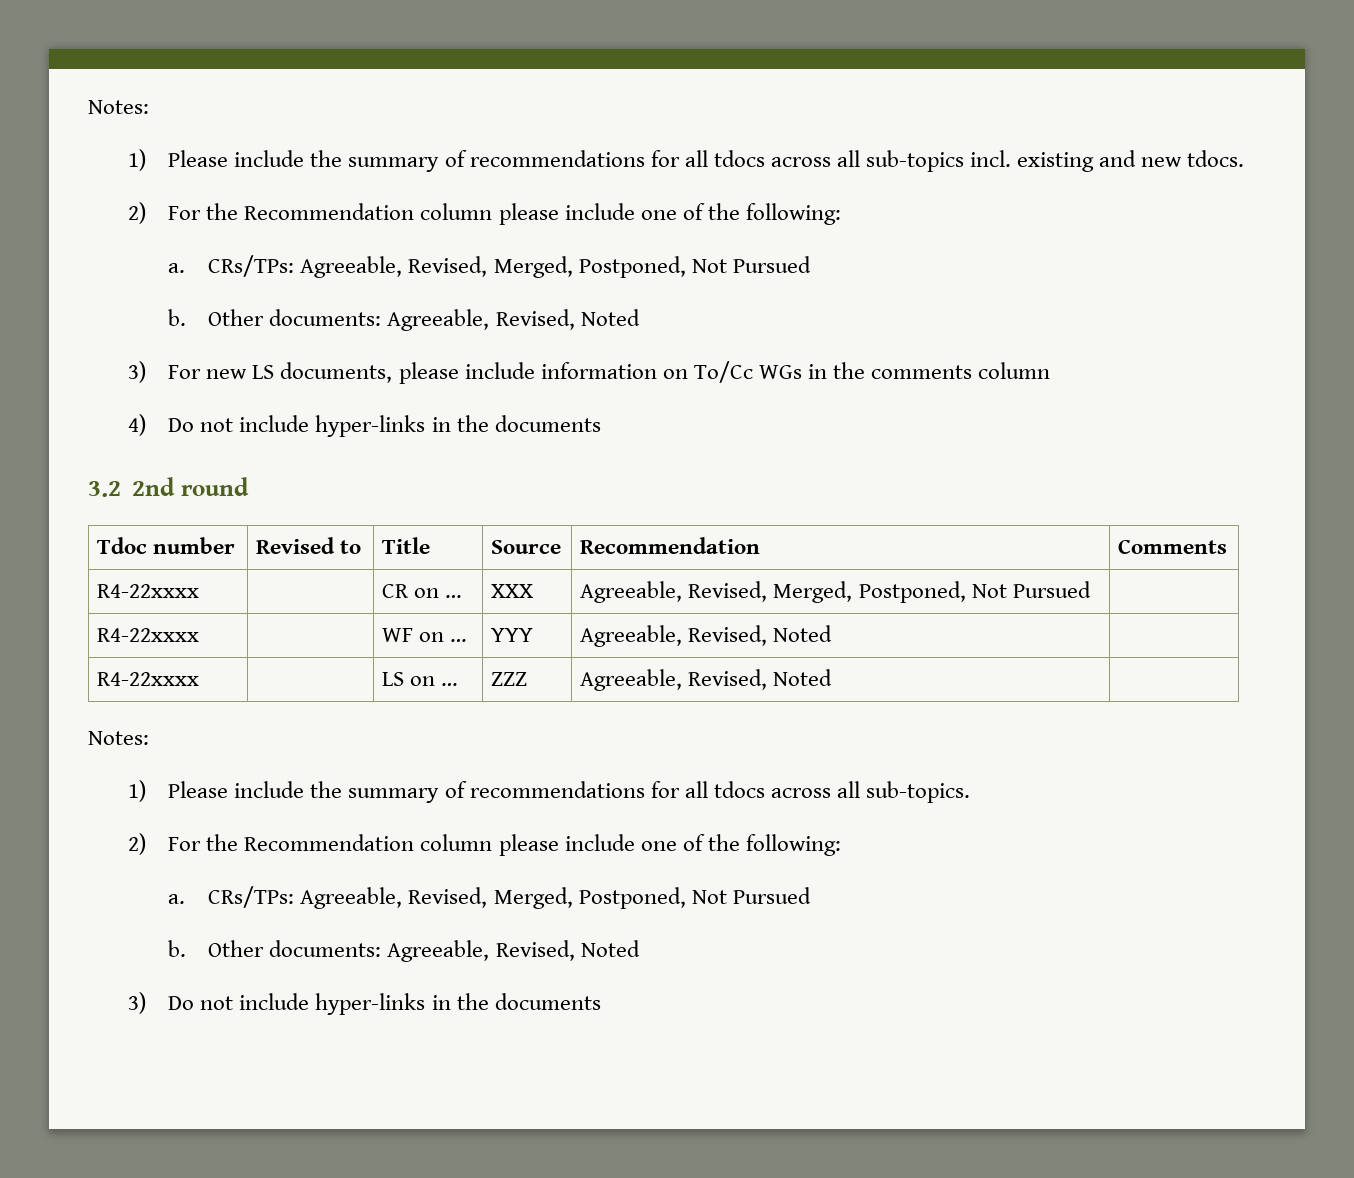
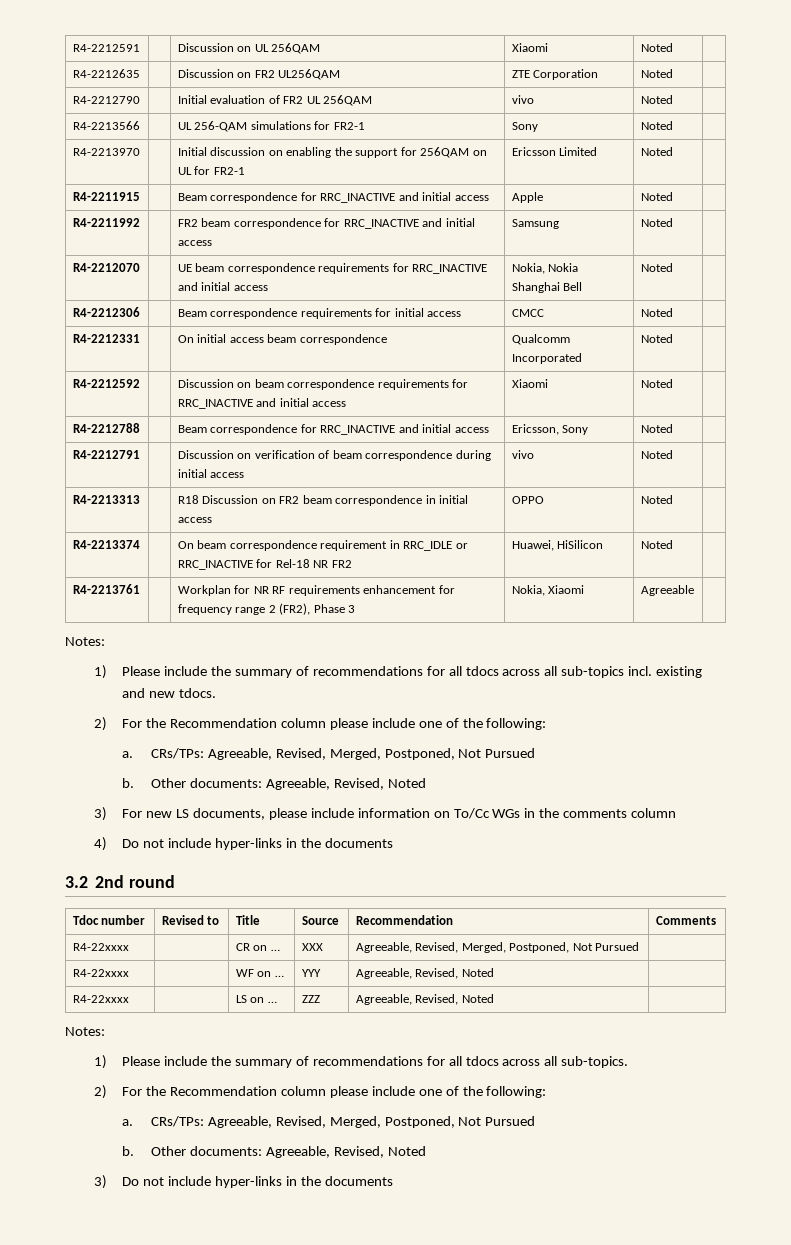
(88, 107) none -> [72,44,140,52] [177,43,321,54] [511,43,548,52] [640,43,673,52] [72,69,140,78] [177,69,341,80] [511,69,599,80] [640,69,673,78] [72,96,140,104] [177,95,373,106] [511,95,534,104] [640,95,673,104] [72,121,140,130] [177,121,365,132] [511,122,538,132] [640,121,673,130] [72,148,140,156] [177,147,487,158] [177,166,245,175] [511,147,598,156] [640,147,673,156] [72,192,140,201] [177,192,489,203] [511,192,543,203] [640,192,673,201] [72,218,140,227] [177,218,475,229] [177,240,212,246] [511,219,559,229] [640,218,673,227] [72,263,140,272] [177,263,488,274] [177,282,268,291] [511,263,579,274] [511,282,583,293] [640,263,673,272] [72,307,140,317] [177,308,462,319] [511,309,544,317] [640,308,673,317] [72,334,140,343] [177,334,387,345] [511,334,570,345] [511,353,582,364] [640,334,673,343] [72,379,140,388] [177,379,469,390] [177,398,347,409] [511,379,548,388] [640,379,673,388] [72,423,140,433] [177,424,489,435] [511,424,589,435] [640,424,673,433] [72,450,140,459] [177,450,491,461] [177,469,245,478] [511,450,534,459] [640,450,673,459] [72,495,140,504] [177,495,469,506] [177,517,212,523] [511,496,544,504] [640,495,673,504] [72,540,140,549] [177,540,468,551] [177,559,352,570] [511,540,604,551] [640,540,673,549] [72,584,140,594] [177,585,455,596] [177,603,356,615] [511,585,585,596] [640,585,694,596] R4-2212591 | | Discussion on UL 256QAM | Xiaomi | Noted | // R4-2212635 | | Discussion on FR2 UL256QAM | ZTE Corporation | Noted | // R4-2212790 | | Initial evaluation of FR2 UL 256QAM | vivo | Noted | // R4-2213566 | | UL 256-QAM simulations for FR2-1 | Sony | Noted | // R4-2213970 | | Initial discussion on enabling the support for 256QAM on UL for FR2-1 | Ericsson Limited | Noted | // R4-2211915 | | Beam correspondence for RRC_INACTIVE and initial access | Apple | Noted | // R4-2211992 | | FR2 beam correspondence for RRC_INACTIVE and initial access | Samsung | Noted | // R4-2212070 | | UE beam correspondence requirements for RRC_INACTIVE and initial access | Nokia, Nokia Shanghai Bell | Noted | // R4-2212306 | | Beam correspondence requirements for initial access | CMCC | Noted | // R4-2212331 | | On initial access beam correspondence | Qualcomm Incorporated | Noted | // R4-2212592 | | Discussion on beam correspondence requirements for RRC_INACTIVE and initial access | Xiaomi | Noted | // R4-2212788 | | Beam correspondence for RRC_INACTIVE and initial access | Ericsson, Sony | Noted | // R4-2212791 | | Discussion on verification of beam correspondence during initial access | vivo | Noted | // R4-2213313 | | R18 Discussion on FR2 beam correspondence in initial access | OPPO | Noted | // R4-2213374 | | On beam correspondence requirement in RRC_IDLE or RRC_INACTIVE for Rel-18 NR FR2 | Huawei, HiSilicon | Noted | // R4-2213761 | | Workplan for NR RF requirements enhancement for frequency range 2 (FR2), Phase 3 | Nokia, Xiaomi | Agreeable | //

